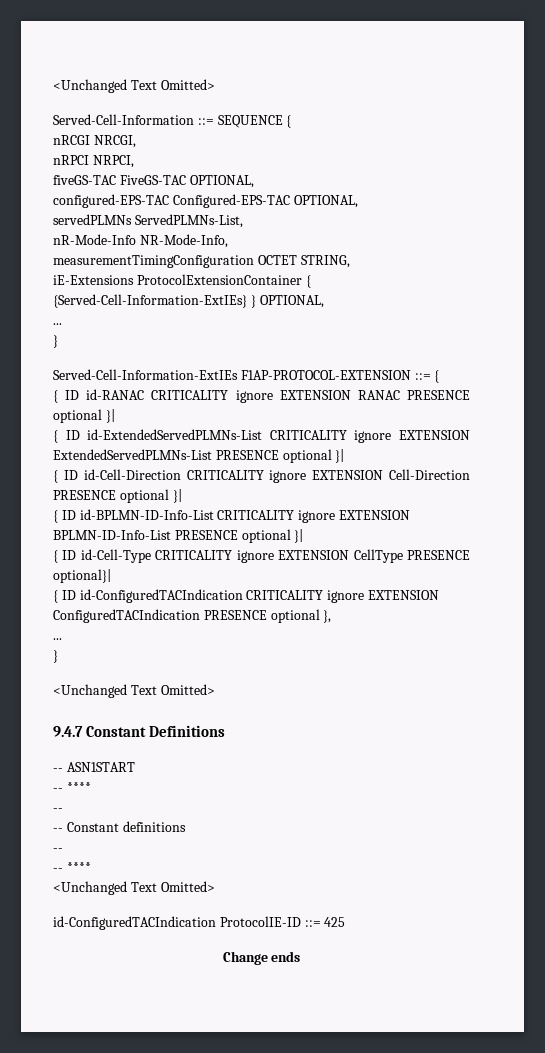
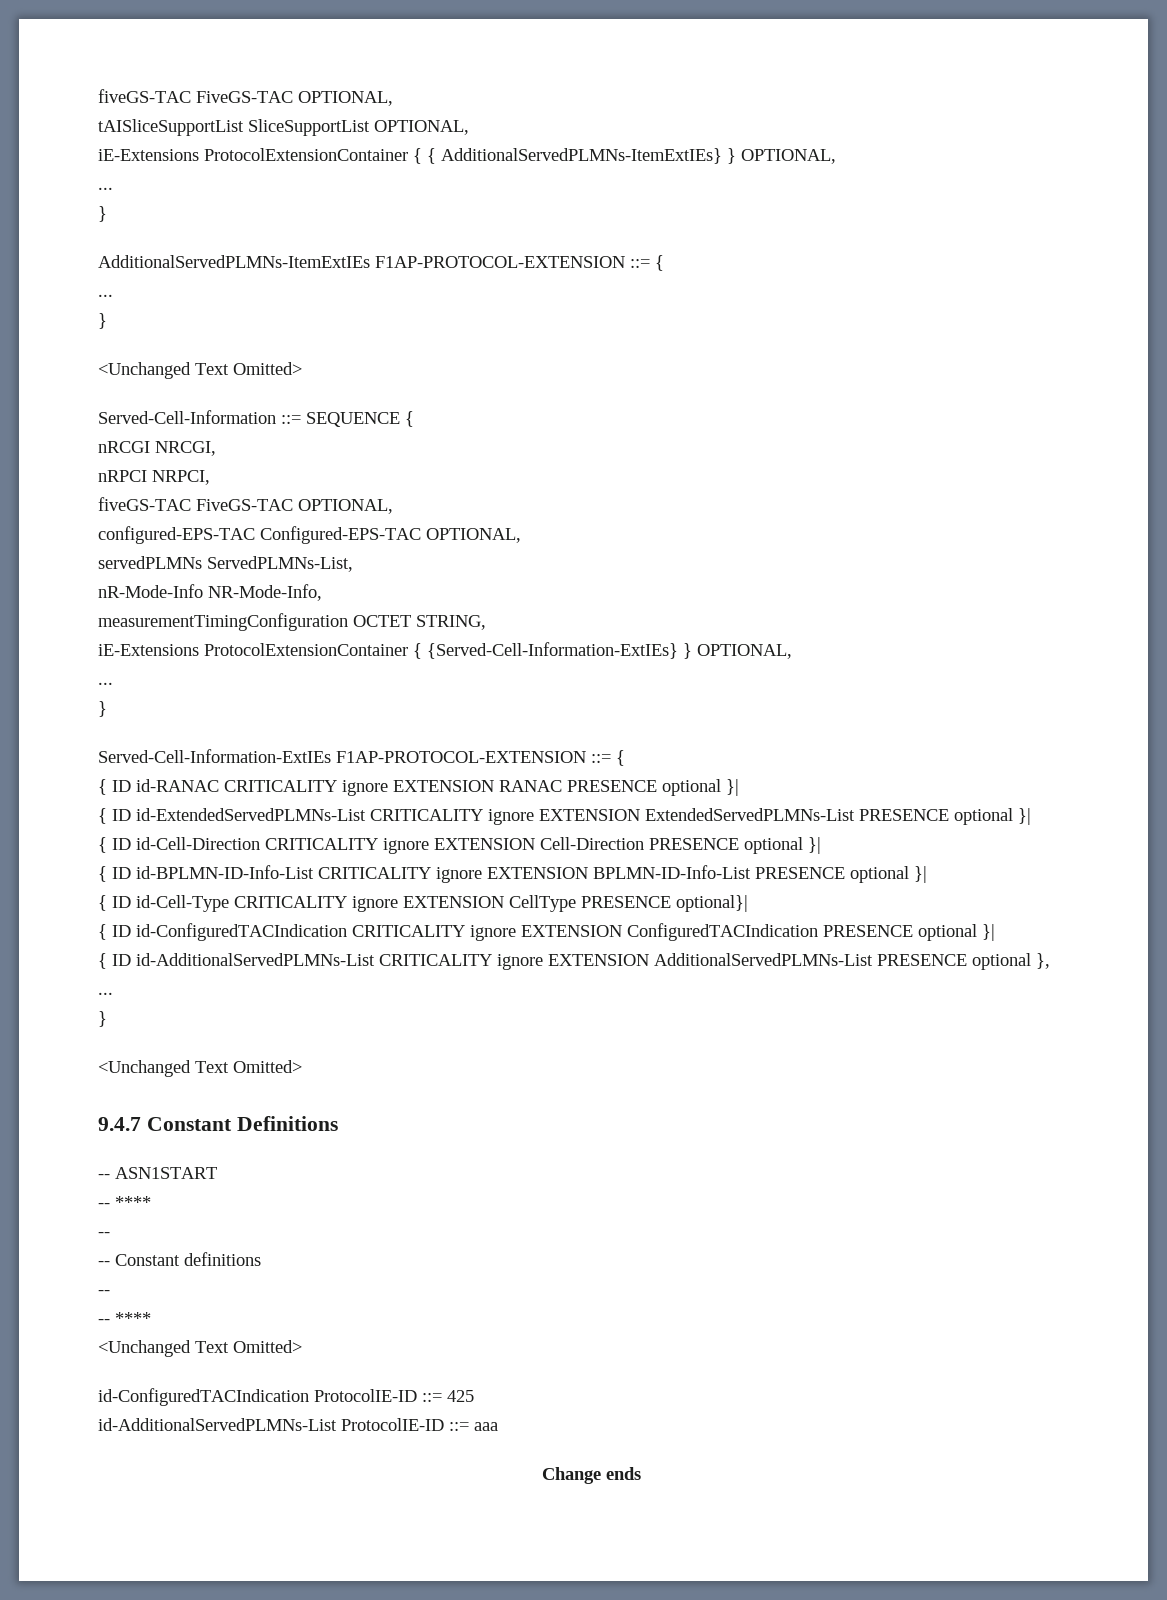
(53, 86) none -> [98,89,393,106] [98,119,469,136] [98,148,836,164] [98,187,113,190] [98,206,107,222] [98,255,664,271] [98,294,113,297] [98,313,107,329] fiveGS-TAC FiveGS-TAC OPTIONAL, // tAISliceSupportList SliceSupportList OPTIONAL, // iE-Extensions ProtocolExtensionContainer { { AdditionalServedPLMNs-ItemExtIEs} } OPTIONAL, // ... // } // AdditionalServedPLMNs-ItemExtIEs F1AP-PROTOCOL-EXTENSION ::= { // ... // } //
(320, 616) none -> [982,924,995,941] [98,953,1031,970] }| // { ID id-AdditionalServedPLMNs-List CRITICALITY ignore EXTENSION AdditionalServedPLMNs-List PRESENCE optional
(346, 922) none -> [98,1418,498,1431] // id-AdditionalServedPLMNs-List ProtocolIE-ID ::= aaa

